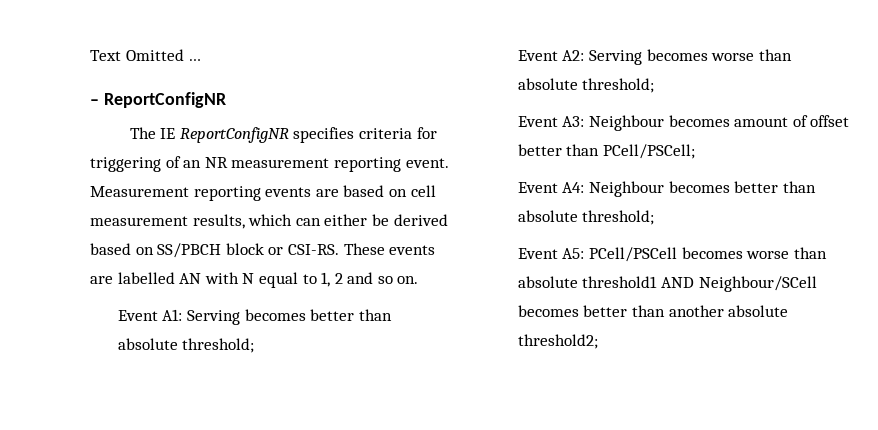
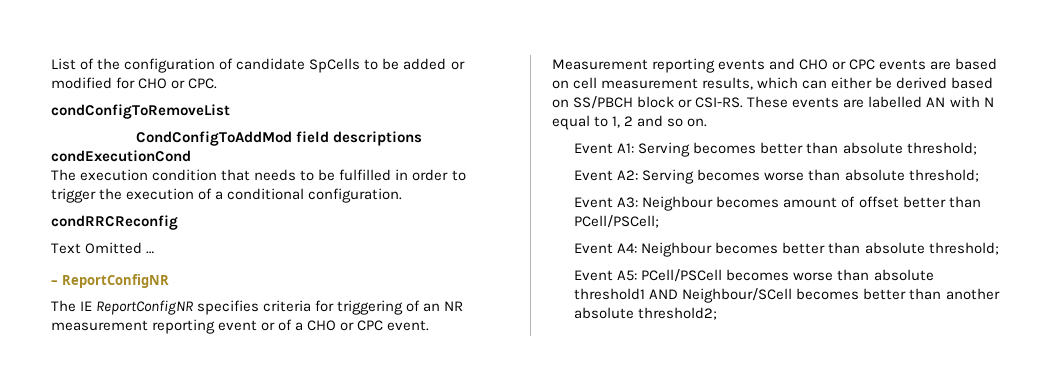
(90, 55) none -> [51,58,465,73] [51,77,218,89] [51,104,230,119] [135,131,423,146] [51,150,191,162] [51,169,466,181] [51,188,403,203] [51,215,178,230] List of the configuration of candidate SpCells to be added or modified for CHO or CPC. // condConfigToRemoveList // CondConfigToAddMod field descriptions // condExecutionCond // The execution condition that needs to be fulfilled in order to trigger the execution of a conditional configuration. // condRRCReconfig //
[405,158,449,168] [90,186,261,201] event. Measurement reporting -> [218,319,430,331] [552,58,876,73] event or of a CHO or CPC event. Measurement reporting events and CHO or CPC

